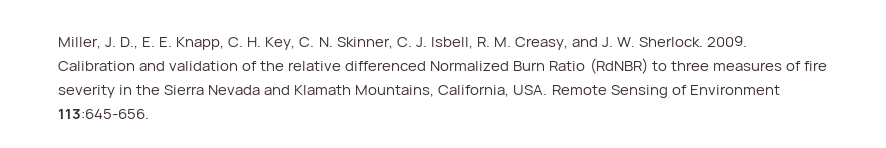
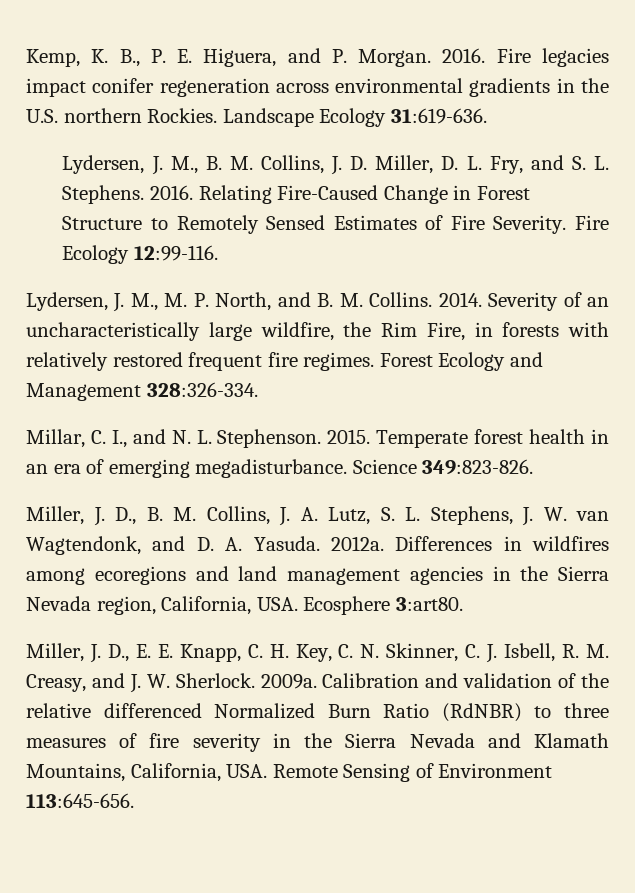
(58, 43) none -> [26,48,609,67] [26,78,610,97] [26,108,487,127] [62,155,609,175] [62,185,530,204] [62,215,609,234] [62,245,218,264] [26,292,609,312] [26,322,609,341] [26,352,543,371] [26,382,258,401] [26,429,610,448] [26,459,534,478] [26,506,609,526] [26,536,609,555] [26,566,609,585] [26,596,463,615] Kemp, K. B., P. E. Higuera, and P. Morgan. 2016. Fire legacies impact conifer regeneration across environmental gradients in the U.S. northern Rockies. Landscape Ecology 31:619-636. // Lydersen, J. M., B. M. Collins, J. D. Miller, D. L. Fry, and S. L. Stephens. 2016. Relating Fire-Caused Change in Forest Structure to Remotely Sensed Estimates of Fire Severity. Fire Ecology 12:99-116. // Lydersen, J. M., M. P. North, and B. M. Collins. 2014. Severity of an uncharacteristically large wildfire, the Rim Fire, in forests with relatively restored frequent fire regimes. Forest Ecology and Management 328:326-334. // Millar, C. I., and N. L. Stephenson. 2015. Temperate forest health in an era of emerging megadisturbance. Science 349:823-826. // Miller, J. D., B. M. Collins, J. A. Lutz, S. L. Stephens, J. W. van Wagtendonk, and D. A. Yasuda. 2012a. Differences in wildfires among ecoregions and land management agencies in the Sierra Nevada region, California, USA. Ecosphere 3:art80. //
[707,36,748,47] 2009. -> [260,674,317,689] 2009a.

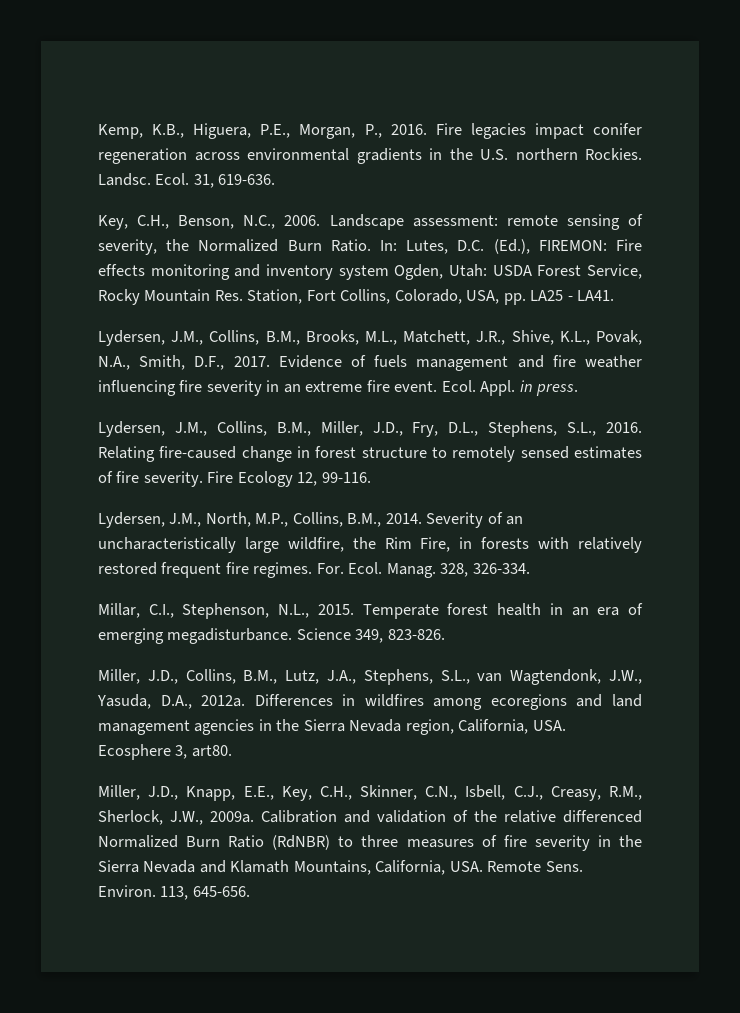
[91,48,432,67] K. B., P. E. Higuera, and P. Morgan. -> [152,123,382,139] K.B., Higuera, P.E., Morgan, P.,
[222,108,487,127] [62,155,609,175] [62,185,530,204] [62,215,609,234] [62,245,218,264] [26,292,433,312] Landscape Ecology 31:619-636. // Lydersen, J. M., B. M. Collins, J. D. Miller, D. L. Fry, and S. L. Stephens. 2016. Relating Fire-Caused Change in Forest Structure to Remotely Sensed Estimates of Fire Severity. Fire Ecology 12:99-116. // Lydersen, J. M., M. P. North, and B. M. Collins. -> [98,173,276,188] [98,214,643,230] [98,239,642,255] [98,264,642,280] [98,289,615,305] [98,330,642,346] [98,355,642,371] [98,380,579,396] [98,421,642,437] [98,446,642,462] [98,471,371,487] [98,512,382,528] Landsc. Ecol. 31, 619-636. // Key, C.H., Benson, N.C., 2006. Landscape assessment: remote sensing of severity, the Normalized Burn Ratio. In: Lutes, D.C. (Ed.), FIREMON: Fire effects monitoring and inventory system Ogden, Utah: USDA Forest Service, Rocky Mountain Res. Station, Fort Collins, Colorado, USA, pp. LA25 - LA41. // Lydersen, J.M., Collins, B.M., Brooks, M.L., Matchett, J.R., Shive, K.L., Povak, N.A., Smith, D.F., 2017. Evidence of fuels management and fire weather influencing fire severity in an extreme fire event. Ecol. Appl. in press. // Lydersen, J.M., Collins, B.M., Miller, J.D., Fry, D.L., Stephens, S.L., 2016. Relating fire-caused change in forest structure to remotely sensed estimates of fire severity. Fire Ecology 12, 99-116. // Lydersen, J.M., North, M.P., Collins, B.M.,
[379,352,543,371] [26,382,258,401] [26,429,322,448] Forest Ecology and Management 328:326-334. // Millar, C. I., and N. L. Stephenson. -> [316,562,530,578] [98,603,310,619] For. Ecol. Manag. 328, 326-334. // Millar, C.I., Stephenson, N.L.,
[422,459,534,475] [26,506,609,526] [26,536,320,555] 349:823-826. // Miller, J. D., B. M. Collins, J. A. Lutz, S. L. Stephens, J. W. van Wagtendonk, and D. A. Yasuda. -> [355,629,445,643] [98,669,643,685] [97,694,192,709] 349, 823-826. // Miller, J.D., Collins, B.M., Lutz, J.A., Stephens, S.L., van Wagtendonk, J.W., Yasuda, D.A.,
[395,597,463,611] [26,643,609,663] [26,673,255,693] 3:art80. // Miller, J. D., E. E. Knapp, C. H. Key, C. N. Skinner, C. J. Isbell, R. M. Creasy, and J. W. Sherlock. -> [175,745,232,759] [98,785,642,801] [98,810,203,825] 3, art80. // Miller, J.D., Knapp, E.E., Key, C.H., Skinner, C.N., Isbell, C.J., Creasy, R.M., Sherlock, J.W.,
[343,763,553,782] [26,793,134,808] Sensing of Environment 113:645-656. -> [545,861,583,872] [98,885,250,900] Sens. Environ. 113, 645-656.

